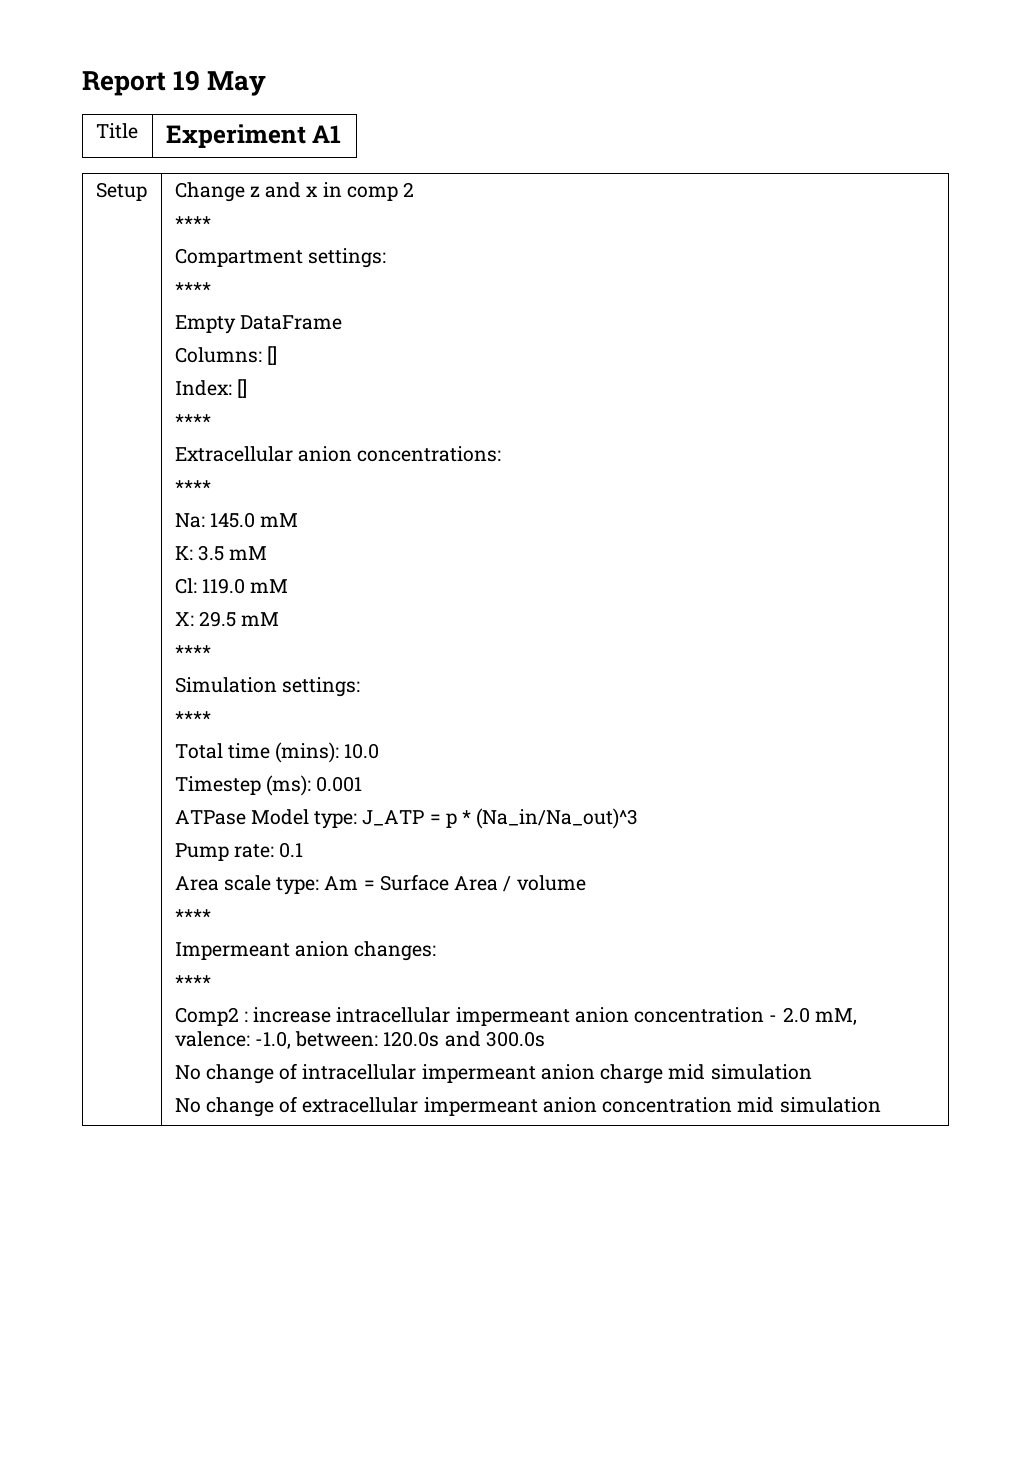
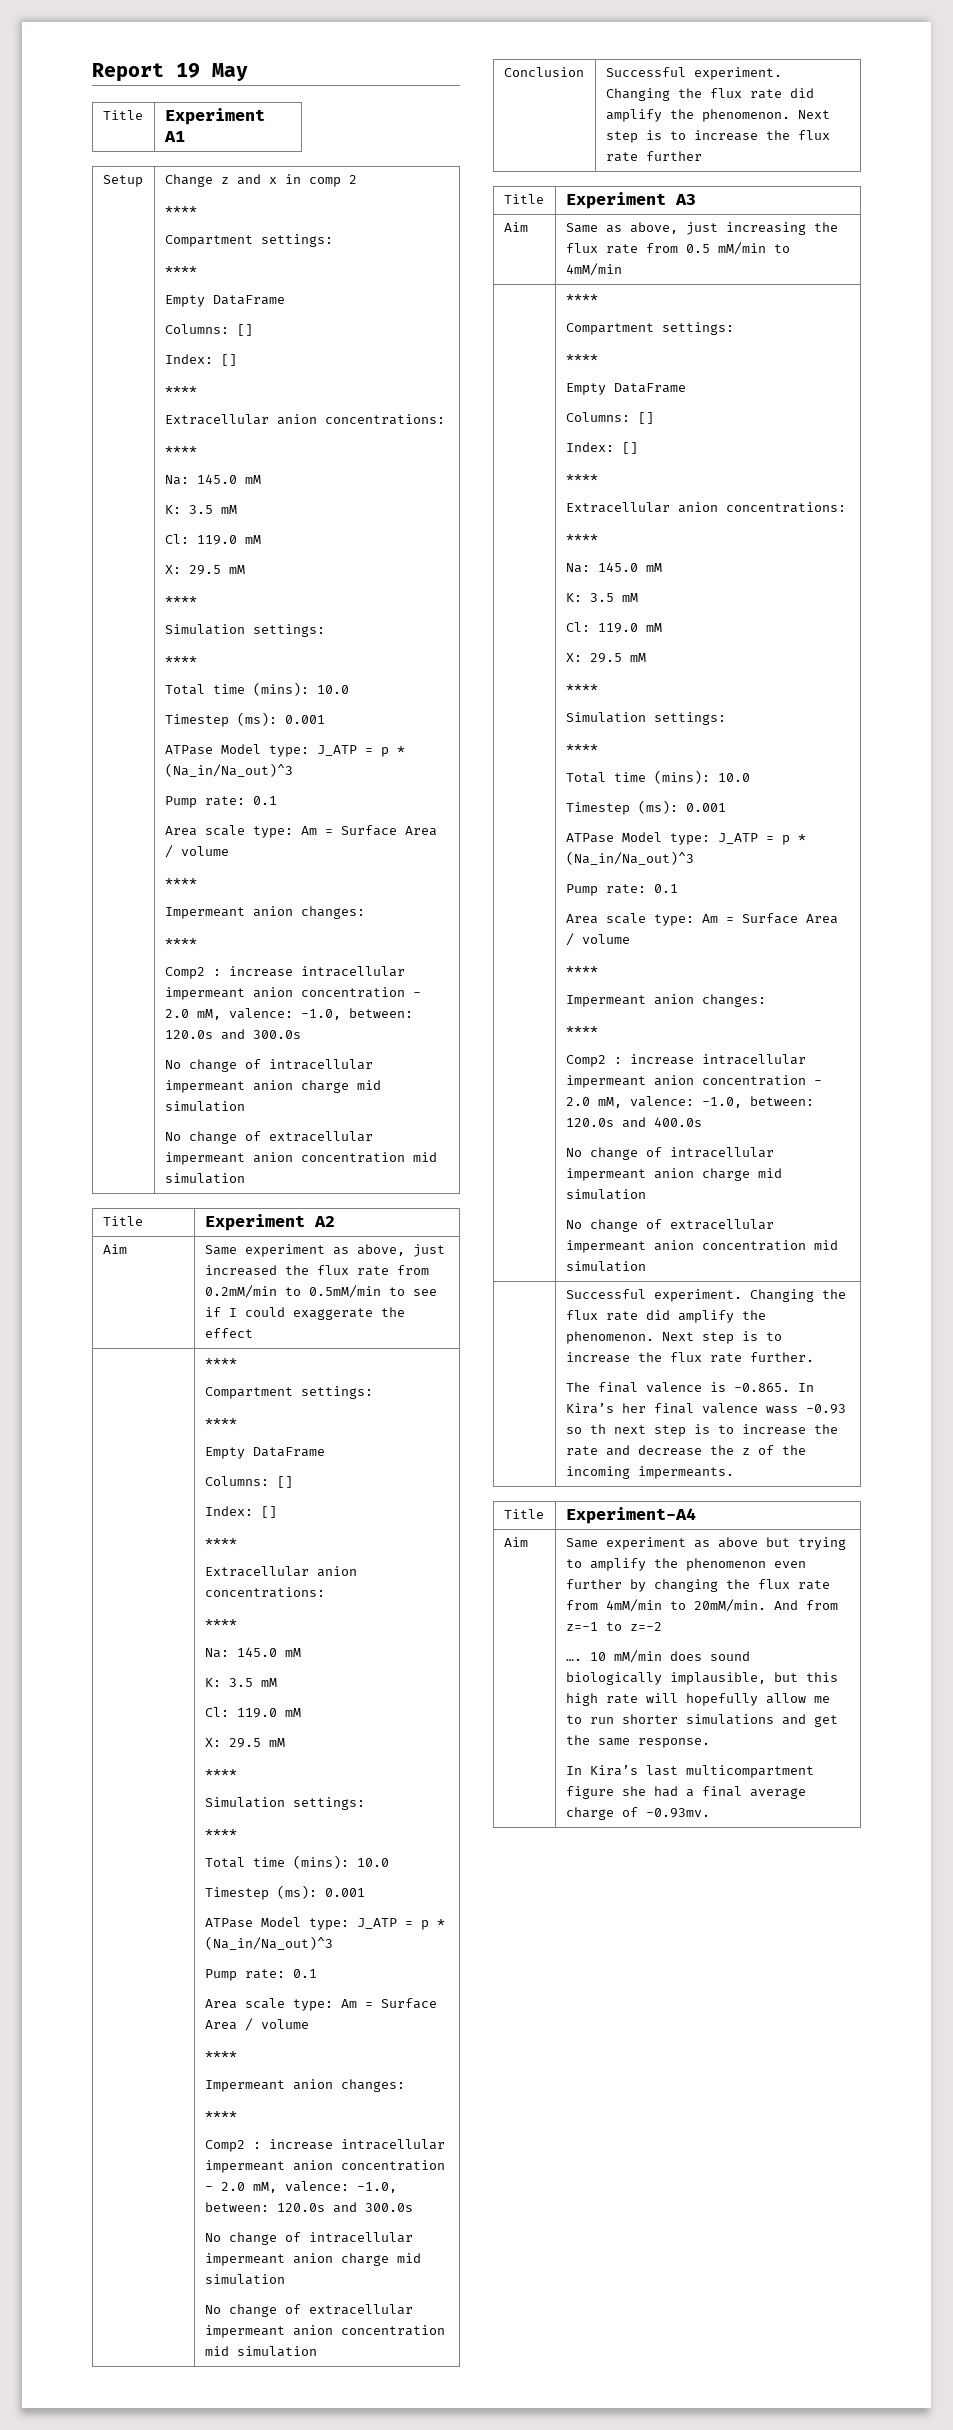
(881, 1105) none -> [102,1216,143,1226] [204,1214,335,1231] [102,1244,127,1254] [204,1244,445,1257] [204,1265,429,1276] [204,1285,437,1298] [204,1307,405,1320] [204,1328,253,1338] [204,1358,237,1366] [204,1386,373,1399] [204,1418,237,1426] [204,1447,325,1459] [204,1476,293,1488] [204,1506,277,1518] [204,1538,237,1546] [204,1566,357,1577] [204,1587,325,1598] [204,1619,237,1627] [204,1647,301,1658] [204,1678,277,1687] [204,1707,301,1718] [204,1738,285,1748] [204,1769,237,1777] [204,1797,365,1810] [204,1829,237,1837] [204,1855,389,1869] [204,1885,365,1900] [204,1917,445,1930] [204,1936,333,1950] [204,1969,317,1981] [204,1998,437,2011] [204,2018,309,2031] [204,2051,237,2059] [204,2079,405,2092] [204,2111,237,2119] [204,2139,445,2152] [204,2160,445,2173] [204,2181,397,2193] [204,2202,413,2213] [204,2232,413,2245] [204,2253,421,2266] [204,2274,285,2285] [204,2304,413,2317] [204,2325,445,2338] [204,2346,317,2357] [503,67,584,77] [605,67,782,80] [605,88,814,101] [605,109,830,122] [605,130,830,143] [605,151,702,162] [503,194,544,204] [565,192,696,209] [503,222,528,232] [565,222,838,235] [565,242,790,255] [565,263,622,276] [565,294,598,302] [565,322,734,335] [565,354,598,362] [565,383,686,395] [565,412,654,424] [565,442,638,454] [565,474,598,482] [565,502,846,513] [565,534,598,542] [565,562,662,573] [565,593,638,602] [565,622,662,633] [565,653,646,663] [565,684,598,692] [565,712,726,725] [565,744,598,752] [565,770,750,784] [565,800,726,815] [565,832,806,845] [565,851,694,865] [565,884,678,896] [565,913,838,926] [565,933,630,946] [565,966,598,974] [565,994,766,1007] [565,1026,598,1034] [565,1054,806,1067] [565,1075,822,1088] [565,1096,814,1108] [565,1117,702,1128] [565,1147,774,1160] [565,1168,782,1181] [565,1189,646,1200] [565,1219,774,1232] [565,1240,838,1253] [565,1261,646,1272] [565,1289,846,1302] [565,1310,766,1323] [565,1331,782,1344] [565,1352,814,1363] [565,1382,814,1393] [565,1403,846,1414] [565,1424,838,1437] [565,1445,806,1456] [565,1466,734,1479] [503,1509,544,1519] [565,1507,696,1524] [503,1537,528,1547] [565,1537,846,1550] [565,1558,806,1571] [565,1579,830,1592] [565,1599,838,1612] [565,1622,662,1631] [565,1650,750,1663] [565,1672,838,1685] [565,1693,830,1706] [565,1714,838,1727] [565,1735,710,1748] [565,1765,814,1778] [565,1786,806,1799] [565,1807,710,1820] // Title | Experiment A2 // Aim | Same experiment as above, just increased the flux rate from 0.2mM/min to 0.5mM/min to see if I could exaggerate the effect // | **** // Compartment settings: // **** // Empty DataFrame // Columns: [] // Index: [] // **** // Extracellular anion concentrations: // **** // Na: 145.0 mM // K: 3.5 mM // Cl: 119.0 mM // X: 29.5 mM // **** // Simulation settings: // **** // Total time (mins): 10.0 // Timestep (ms): 0.001 // ATPase Model type: J_ATP = p * (Na_in/Na_out)^3 // Pump rate: 0.1 // Area scale type: Am = Surface Area / volume // **** // Impermeant anion changes: // **** // Comp2 : increase intracellular impermeant anion concentration - 2.0 mM, valence: -1.0, between: 120.0s and 300.0s // No change of intracellular impermeant anion charge mid simulation // No change of extracellular impermeant anion concentration mid simulation // Conclusion | Successful experiment. Changing the flux rate did amplify the phenomenon. Next step is to increase the flux rate further // Title | Experiment A3 // Aim | Same as above, just increasing the flux rate from 0.5 mM/min to 4mM/min // | **** // Compartment settings: // **** // Empty DataFrame // Columns: [] // Index: [] // **** // Extracellular anion concentrations: // **** // Na: 145.0 mM // K: 3.5 mM // Cl: 119.0 mM // X: 29.5 mM // **** // Simulation settings: // **** // Total time (mins): 10.0 // Timestep (ms): 0.001 // ATPase Model type: J_ATP = p * (Na_in/Na_out)^3 // Pump rate: 0.1 // Area scale type: Am = Surface Area / volume // **** // Impermeant anion changes: // **** // Comp2 : increase intracellular impermeant anion concentration - 2.0 mM, valence: -1.0, between: 120.0s and 400.0s // No change of intracellular impermeant anion charge mid simulation // No change of extracellular impermeant anion concentration mid simulation // | Successful experiment. Changing the flux rate did amplify the phenomenon. Next step is to increase the flux rate further. // The final valence is -0.865. In Kira’s her final valence wass -0.93 so th next step is to increase the rate and decrease the z of the incoming impermeants. // Title | Experiment-A4 // Aim | Same experiment as above but trying to amplify the phenomenon even further by changing the flux rate from 4mM/min to 20mM/min. And from z=-1 to z=-2 // …. 10 mM/min does sound biologically implausible, but this high rate will hopefully allow me to run shorter simulations and get the same response. // In Kira’s last multicompartment figure she had a final average charge of -0.93mv.

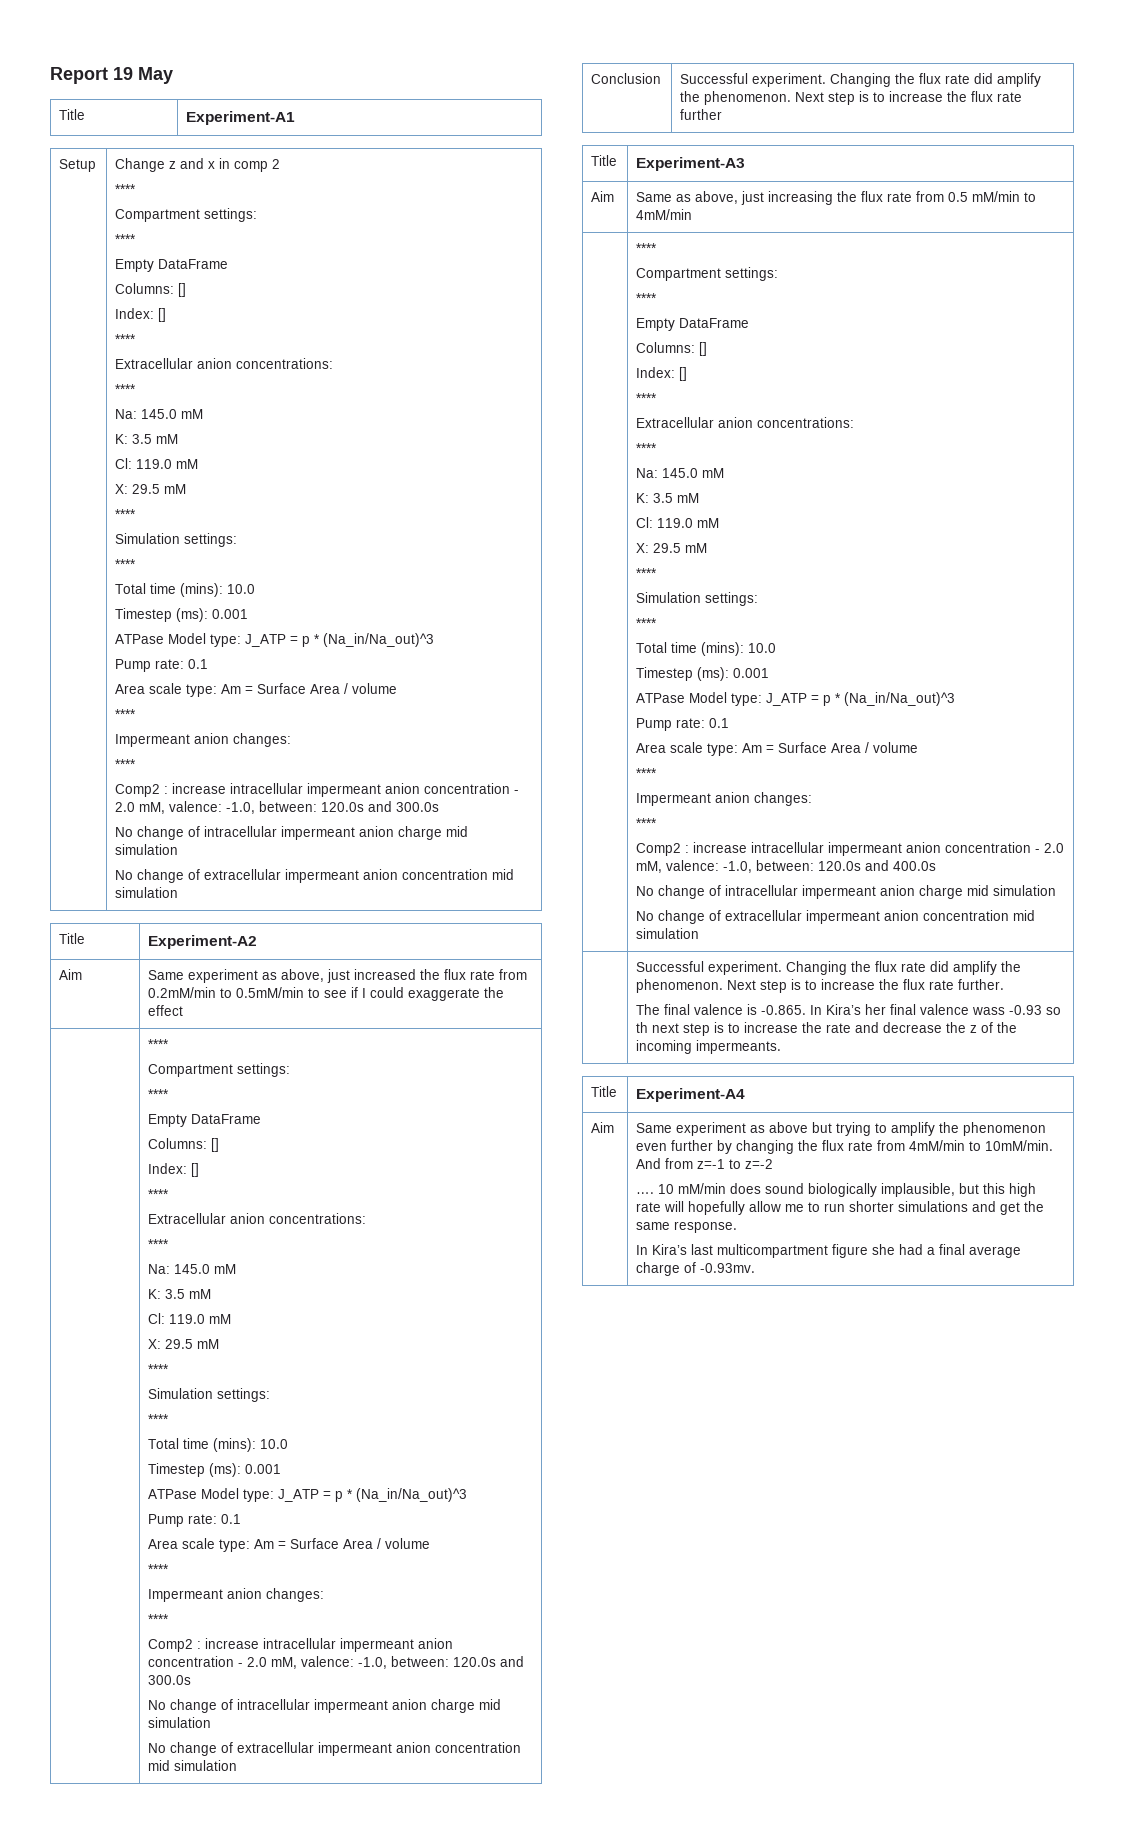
[164,108,265,125] [163,131,185,142] Experiment A1 -> [186,111,296,125] Experiment-A1
[204,1214,335,1231] Experiment A2 -> [148,935,258,949] Experiment-A2
[565,192,696,209] Experiment A3 -> [636,157,746,171] Experiment-A3
[693,1599,766,1612] 20mM/min. -> [985,1140,1054,1151] 10mM/min.

